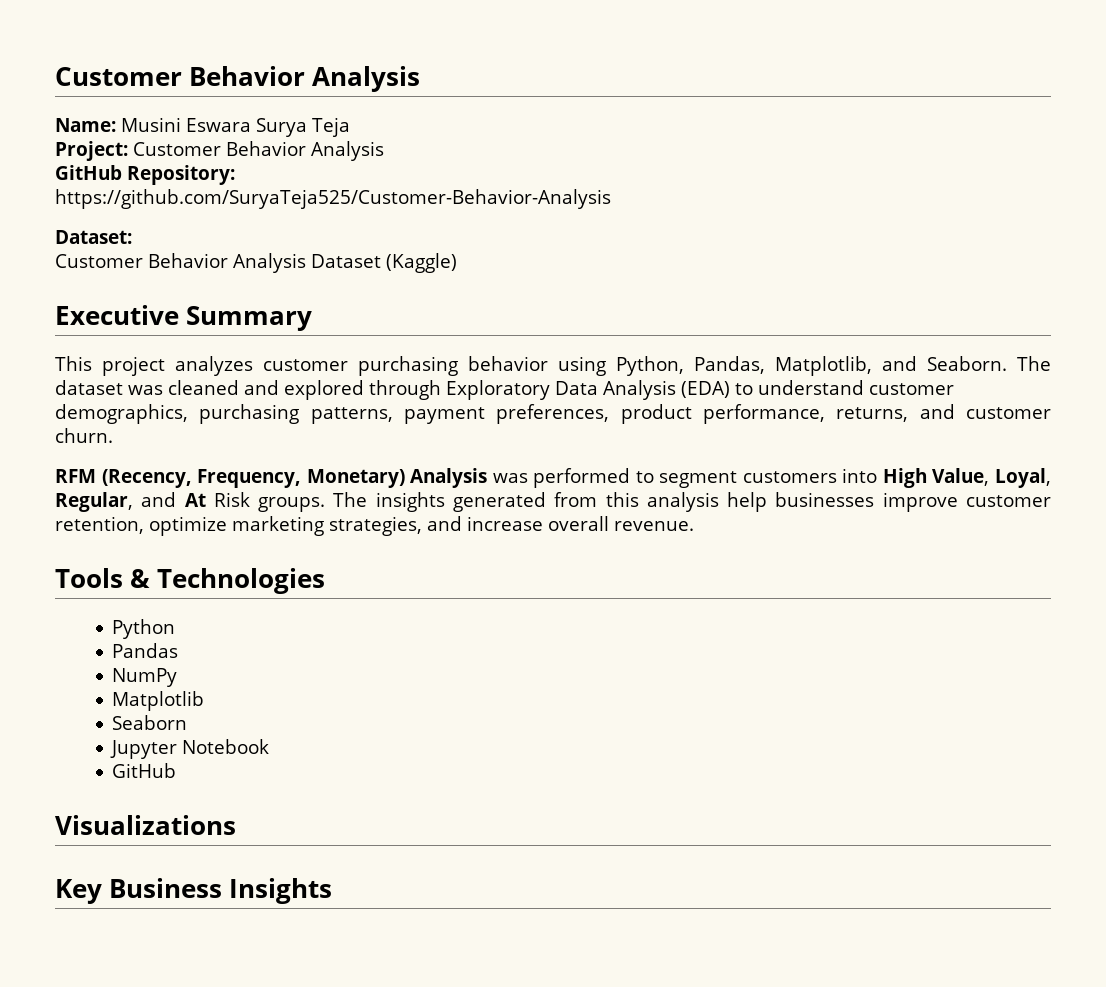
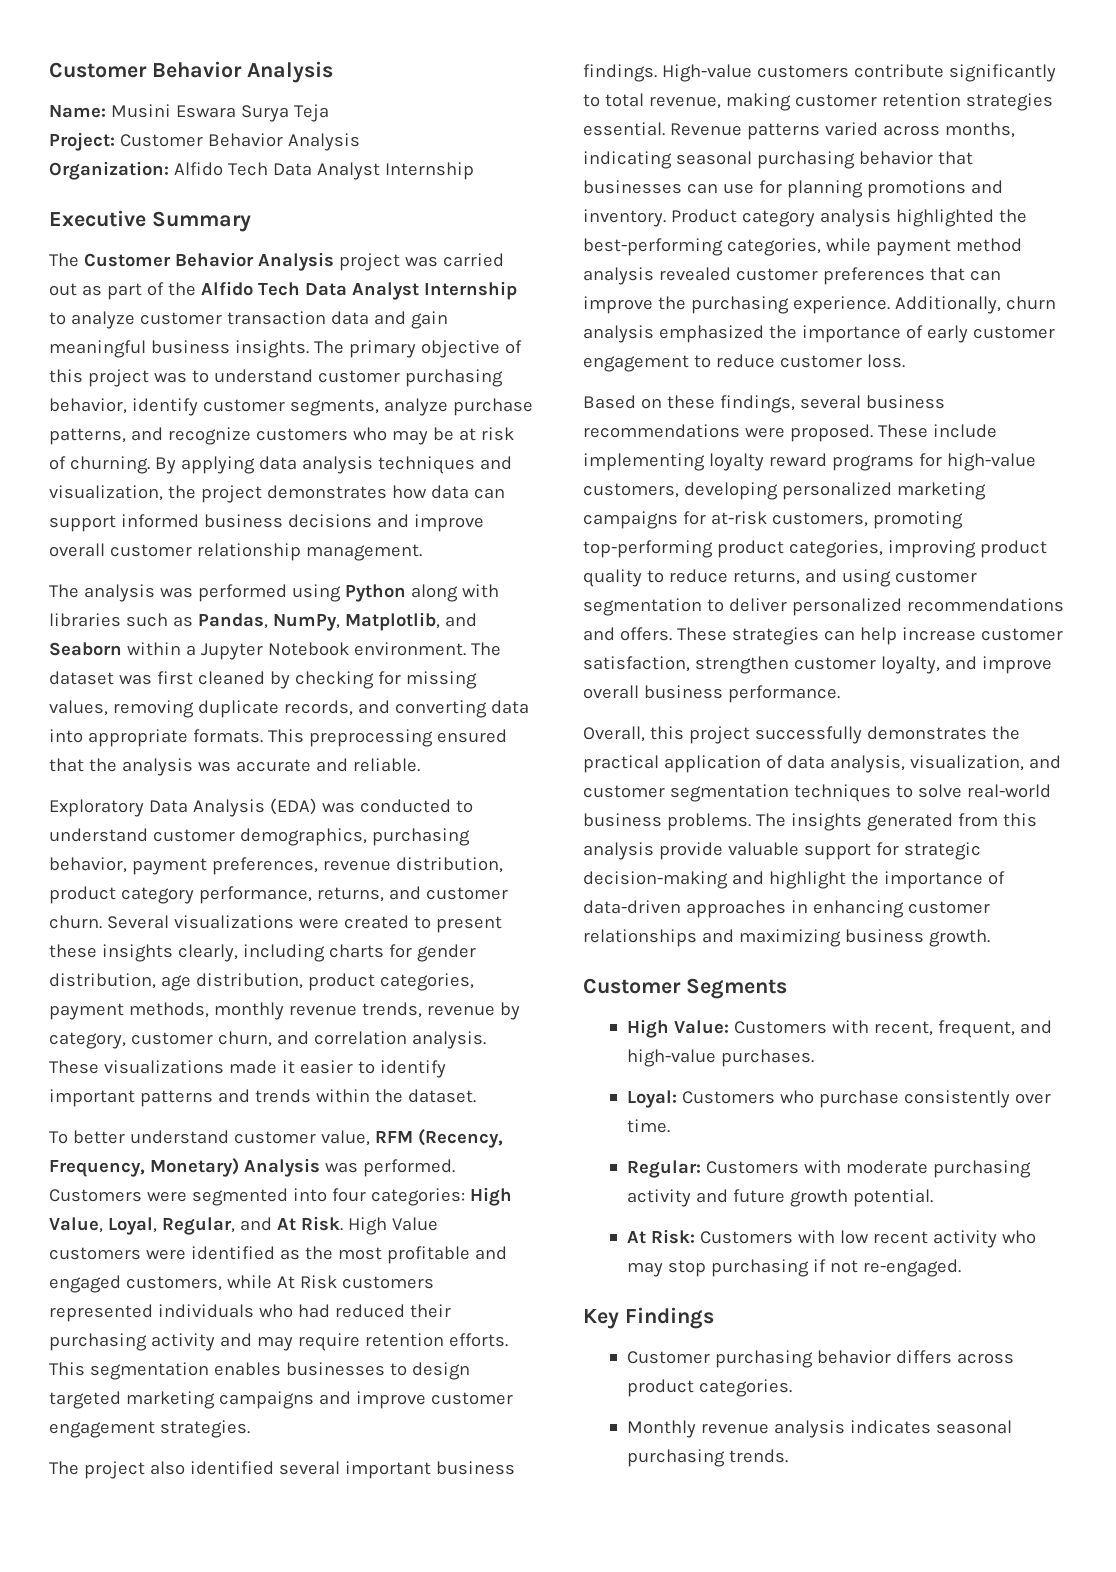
[55,165,235,185] [55,189,611,209] [55,230,132,244] [55,253,457,273] [55,305,313,331] [55,356,1051,376] [55,380,441,400] GitHub Repository: // https://github.com/SuryaTeja525/Customer-Behavior-Analysis // Dataset: // Customer Behavior Analysis Dataset (Kaggle) // Executive Summary // This project analyzes customer purchasing behavior using Python, Pandas, Matplotlib, and Seaborn. The dataset was cleaned and explored through -> [49,161,474,180] [49,210,251,232] [49,252,504,271] [49,281,517,300] [49,311,448,329] [49,340,522,358] [49,369,503,387] [49,398,533,416] [49,427,514,445] [49,456,512,474] [49,485,505,503] [49,514,484,532] [49,543,422,561] [49,584,499,602] [49,612,477,631] [49,642,501,660] [49,671,477,689] [49,700,529,718] [49,729,507,747] [49,758,420,776] Organization: Alfido Tech Data Analyst Internship // Executive Summary // The Customer Behavior Analysis project was carried out as part of the Alfido Tech Data Analyst Internship to analyze customer transaction data and gain meaningful business insights. The primary objective of this project was to understand customer purchasing behavior, identify customer segments, analyze purchase patterns, and recognize customers who may be at risk of churning. By applying data analysis techniques and visualization, the project demonstrates how data can support informed business decisions and improve overall customer relationship management. // The analysis was performed using Python along with libraries such as Pandas, NumPy, Matplotlib, and Seaborn within a Jupyter Notebook environment. The dataset was first cleaned by checking for missing values, removing duplicate records, and converting data into appropriate formats. This preprocessing ensured that the analysis was accurate and reliable. //
(730, 389) none -> [321,799,451,813] was conducted
[310,407,393,424] patterns, -> [49,857,127,873] behavior,
[620,404,692,424] product -> [322,857,503,873] [49,886,194,904] revenue distribution, product category
(113, 435) // -> [106,915,502,933] [49,944,476,962] [49,973,474,991] [49,1002,520,1020] [49,1031,486,1049] [49,1060,446,1078] [49,1089,476,1107] [49,1130,370,1146] Several visualizations were created to present these insights clearly, including charts for gender distribution, age distribution, product categories, payment methods, monthly revenue trends, revenue by category, customer churn, and correlation analysis. These visualizations made it easier to identify important patterns and trends within the dataset. // To better understand customer value,
[533,468,878,488] performed to segment customers into -> [362,1159,455,1177] [49,1188,465,1206] performed. Customers were segmented into four categories:
[213,492,326,512] Risk groups. -> [300,1216,438,1235] [49,1246,507,1264] [49,1275,434,1293] [49,1304,451,1322] [49,1333,508,1351] [49,1362,470,1380] [49,1391,513,1409] [49,1420,250,1438] [49,1461,515,1479] [583,64,1056,82] [583,93,1053,111] [583,122,1015,140] [583,151,973,169] [583,180,1003,198] [583,209,1027,227] [583,238,1022,256] [583,267,1001,285] [583,296,1056,314] [583,325,1055,343] [583,354,905,372] [583,395,945,413] [583,424,997,442] [583,453,1036,471] [583,482,986,500] [583,511,963,529] [583,540,1047,558] [583,569,977,587] [583,598,1064,616] [583,627,1063,645] [583,656,1052,674] [583,685,840,703] [583,726,1020,744] [583,755,1061,773] [583,784,1051,802] [583,813,751,831] Risk. High Value customers were identified as the most profitable and engaged customers, while At Risk customers represented individuals who had reduced their purchasing activity and may require retention efforts. This segmentation enables businesses to design targeted marketing campaigns and improve customer engagement strategies. // The project also identified several important business findings. High-value customers contribute significantly to total revenue, making customer retention strategies essential. Revenue patterns varied across months, indicating seasonal purchasing behavior that businesses can use for planning promotions and inventory. Product category analysis highlighted the best-performing categories, while payment method analysis revealed customer preferences that can improve the purchasing experience. Additionally, churn analysis emphasized the importance of early customer engagement to reduce customer loss. // Based on these findings, several business recommendations were proposed. These include implementing loyalty reward programs for high-value customers, developing personalized marketing campaigns for at-risk customers, promoting top-performing product categories, improving product quality to reduce returns, and using customer segmentation to deliver personalized recommendations and offers. These strategies can help increase customer satisfaction, strengthen customer loyalty, and improve overall business performance. // Overall, this project successfully demonstrates the practical application of data analysis, visualization, and customer segmentation techniques to solve real-world business problems.
[727,492,1052,512] [55,516,694,536] [55,568,326,594] [112,619,176,639] [112,643,179,658] [112,668,178,687] [112,691,205,711] [112,715,188,730] [110,739,270,759] [112,763,177,778] [55,815,236,835] [55,878,333,904] help businesses improve customer retention, optimize marketing strategies, and increase overall revenue. // Tools & Technologies // Python // Pandas // NumPy // Matplotlib // Seaborn // Jupyter Notebook // GitHub // Visualizations // Key Business Insights -> [658,842,981,860] [583,871,1005,889] [583,900,990,918] [583,929,990,947] [583,978,787,999] [627,1019,1053,1038] [627,1049,815,1067] [627,1090,1052,1108] [627,1119,671,1133] [627,1160,1032,1178] [627,1189,934,1207] [627,1229,1037,1248] [627,1259,962,1277] [583,1307,714,1329] [627,1350,1015,1368] [627,1379,793,1397] [627,1420,1013,1438] [627,1449,789,1467] provide valuable support for strategic decision-making and highlight the importance of data-driven approaches in enhancing customer relationships and maximizing business growth. // Customer Segments // High Value: Customers with recent, frequent, and high-value purchases. // Loyal: Customers who purchase consistently over time. // Regular: Customers with moderate purchasing activity and future growth potential. // At Risk: Customers with low recent activity who may stop purchasing if not re-engaged. // Key Findings // Customer purchasing behavior differs across product categories. // Monthly revenue analysis indicates seasonal purchasing trends.

